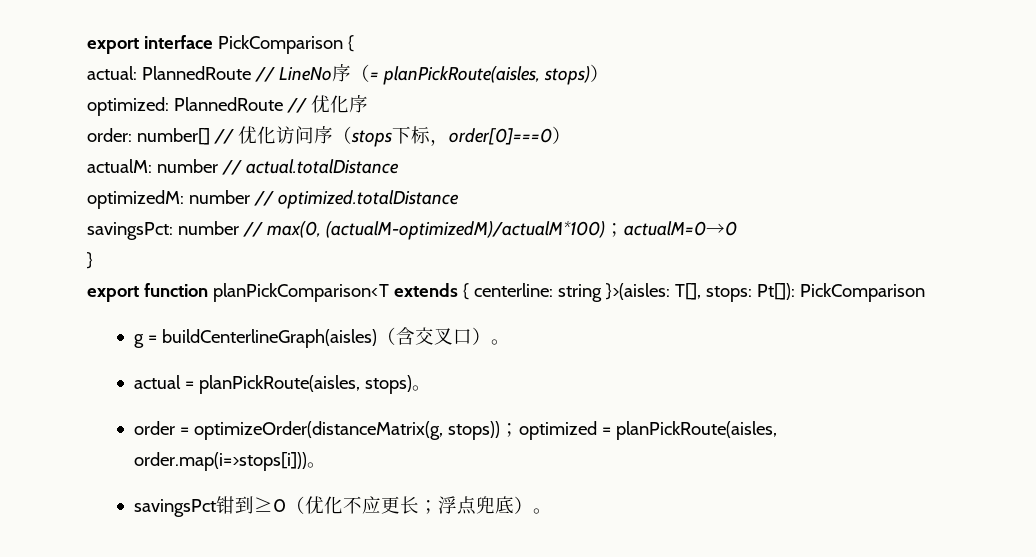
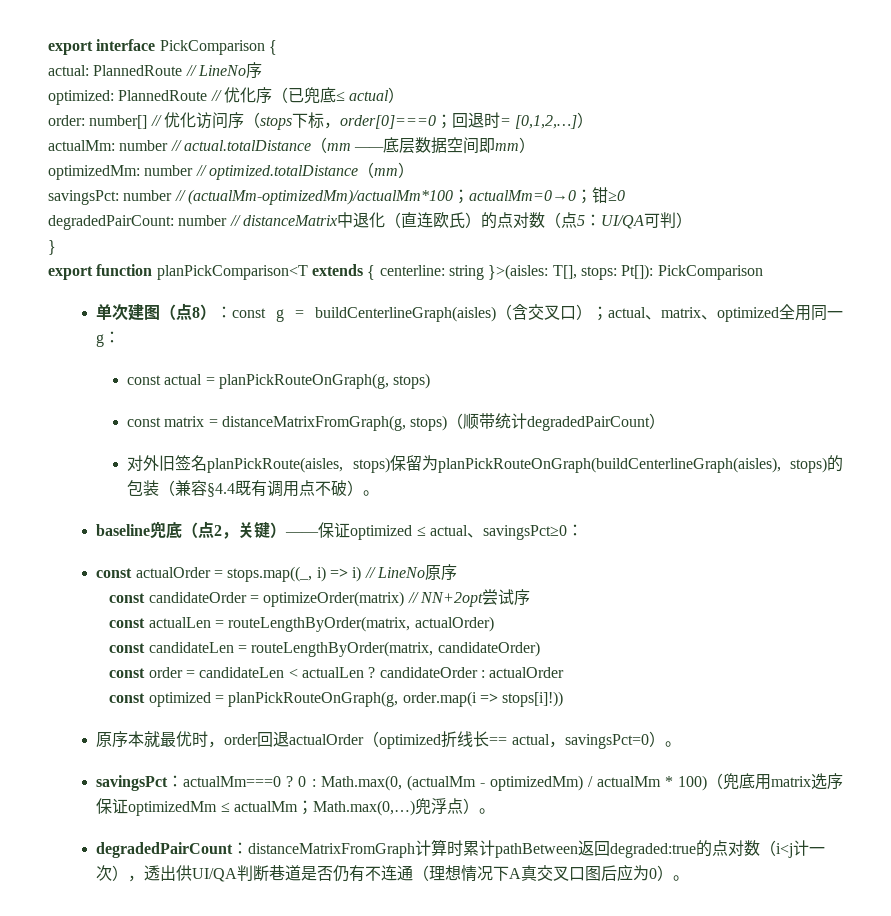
[350,64,609,85] （= planPickRoute(aisles, stops)） -> (262, 70) none
(368, 104) none -> [271,87,405,104] （已兜底≤ actual）
[551,126,571,144] [87,159,152,173] ） // actualM: -> [435,112,594,129] [48,140,115,151] ；回退时= [0,1,2,…]） // actualMm:
[87,190,184,209] // optimizedM: -> [310,137,536,154] [48,165,140,180] （mm ——底层数据空间即mm） // optimizedMm:
(459, 199) none -> [357,162,414,178] （mm）
[266,221,737,240] max(0, (actualM-optimizedM)/actualM*100)；actualM=0→0 -> [187,187,625,205] [48,212,692,230] (actualMm-optimizedMm)/actualMm*100；actualMm=0→0；钳≥0 // degradedPairCount: number // distanceMatrix中退化（直连欧氏）的点对数（点5：UI/QA可判）
(925, 292) none -> [96,303,267,321] 单次建图（点8）：const
[490,339,510,345] [133,375,431,394] [133,421,777,440] [133,452,326,471] [133,496,514,517] 。 // actual = planPickRoute(aisles, stops)。 // order = optimizeOrder(distanceMatrix(g, stops))；optimized = planPickRoute(aisles, order.map(i=>stops[i]))。 // savingsPct钳到≥0（优化不应更长；浮点兜底 -> [591,304,843,322] [96,331,121,347] [127,373,431,389] [127,413,666,431] [127,455,843,473] [127,480,380,497] [96,521,583,540] [96,564,457,582] [109,589,531,607] [109,616,494,632] [109,641,540,657] [109,667,565,678] [109,691,564,707] [96,731,681,749] [96,773,843,791] [96,798,495,816] [96,839,826,858] [96,864,658,882] ；actual、matrix、optimized全用同一g： // const actual = planPickRouteOnGraph(g, stops) // const matrix = distanceMatrixFromGraph(g, stops)（顺带统计degradedPairCount） // 对外旧签名planPickRoute(aisles, stops)保留为planPickRouteOnGraph(buildCenterlineGraph(aisles), stops)的包装（兼容§4.4既有调用点不破）。 // baseline兜底（点2，关键）——保证optimized ≤ actual、savingsPct≥0： // const actualOrder = stops.map((_, i) => i) // LineNo原序 // const candidateOrder = optimizeOrder(matrix) // NN+2opt尝试序 // const actualLen = routeLengthByOrder(matrix, actualOrder) // const candidateLen = routeLengthByOrder(matrix, candidateOrder) // const order = candidateLen < actualLen ? candidateOrder : actualOrder // const optimized = planPickRouteOnGraph(g, order.map(i => stops[i]!)) // 原序本就最优时，order回退actualOrder（optimized折线长== actual，savingsPct=0）。 // savingsPct：actualMm===0 ? 0 : Math.max(0, (actualMm - optimizedMm) / actualMm * 100)（兜底用matrix选序保证optimizedMm ≤ actualMm；Math.max(0,…)兜浮点）。 // degradedPairCount：distanceMatrixFromGraph计算时累计pathBetween返回degraded:true的点对数（i<j计一次），透出供UI/QA判断巷道是否仍有不连通（理想情况下A真交叉口图后应为0

